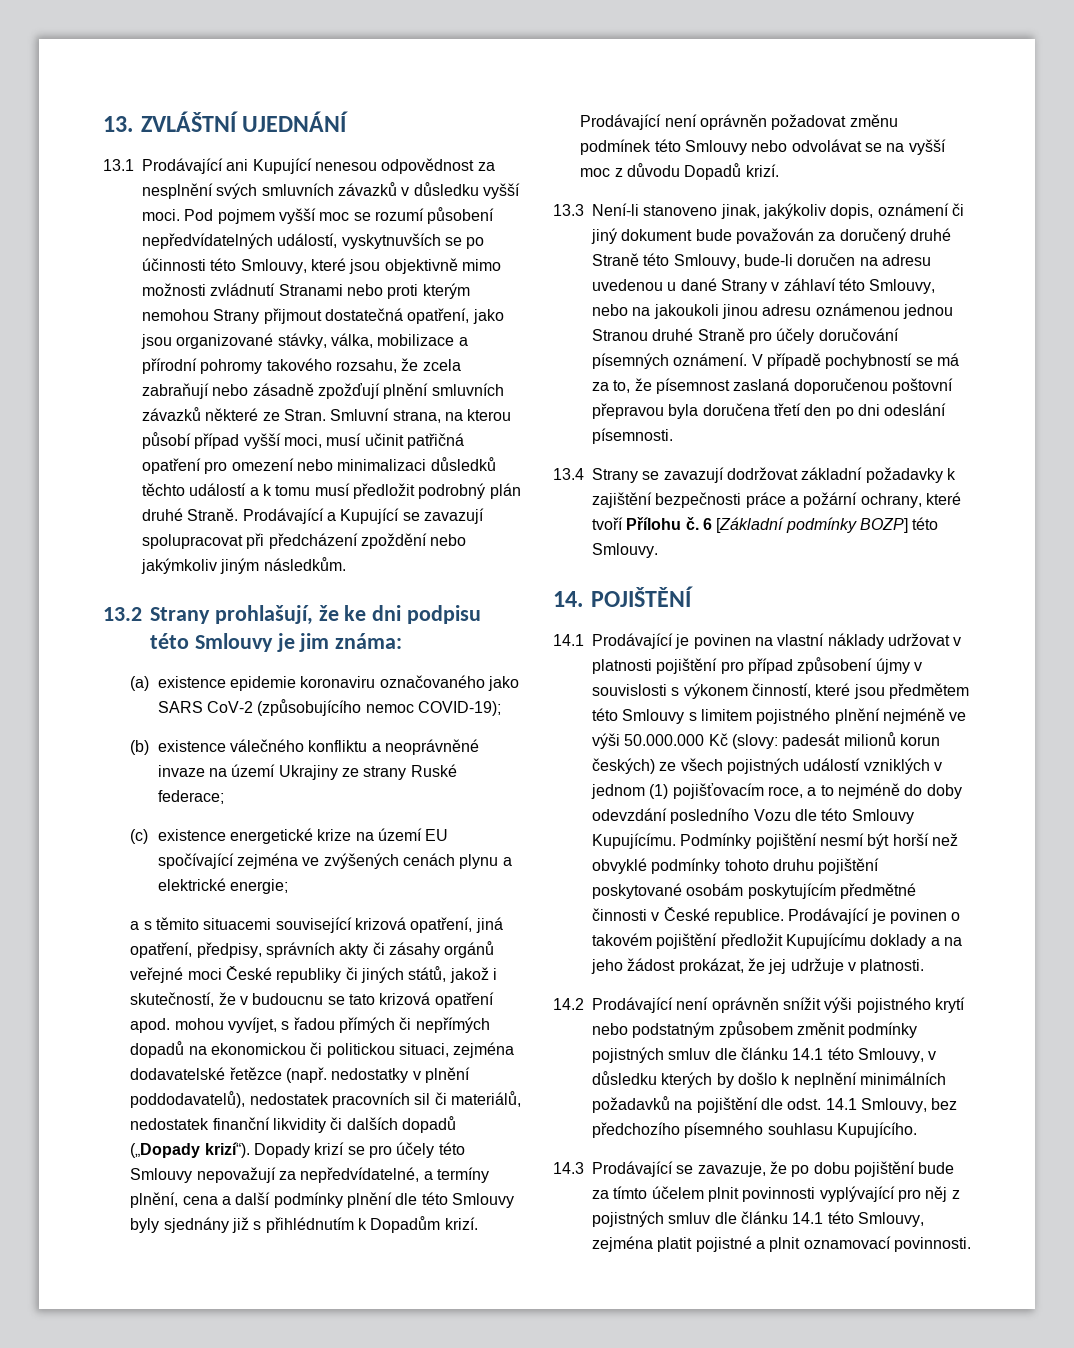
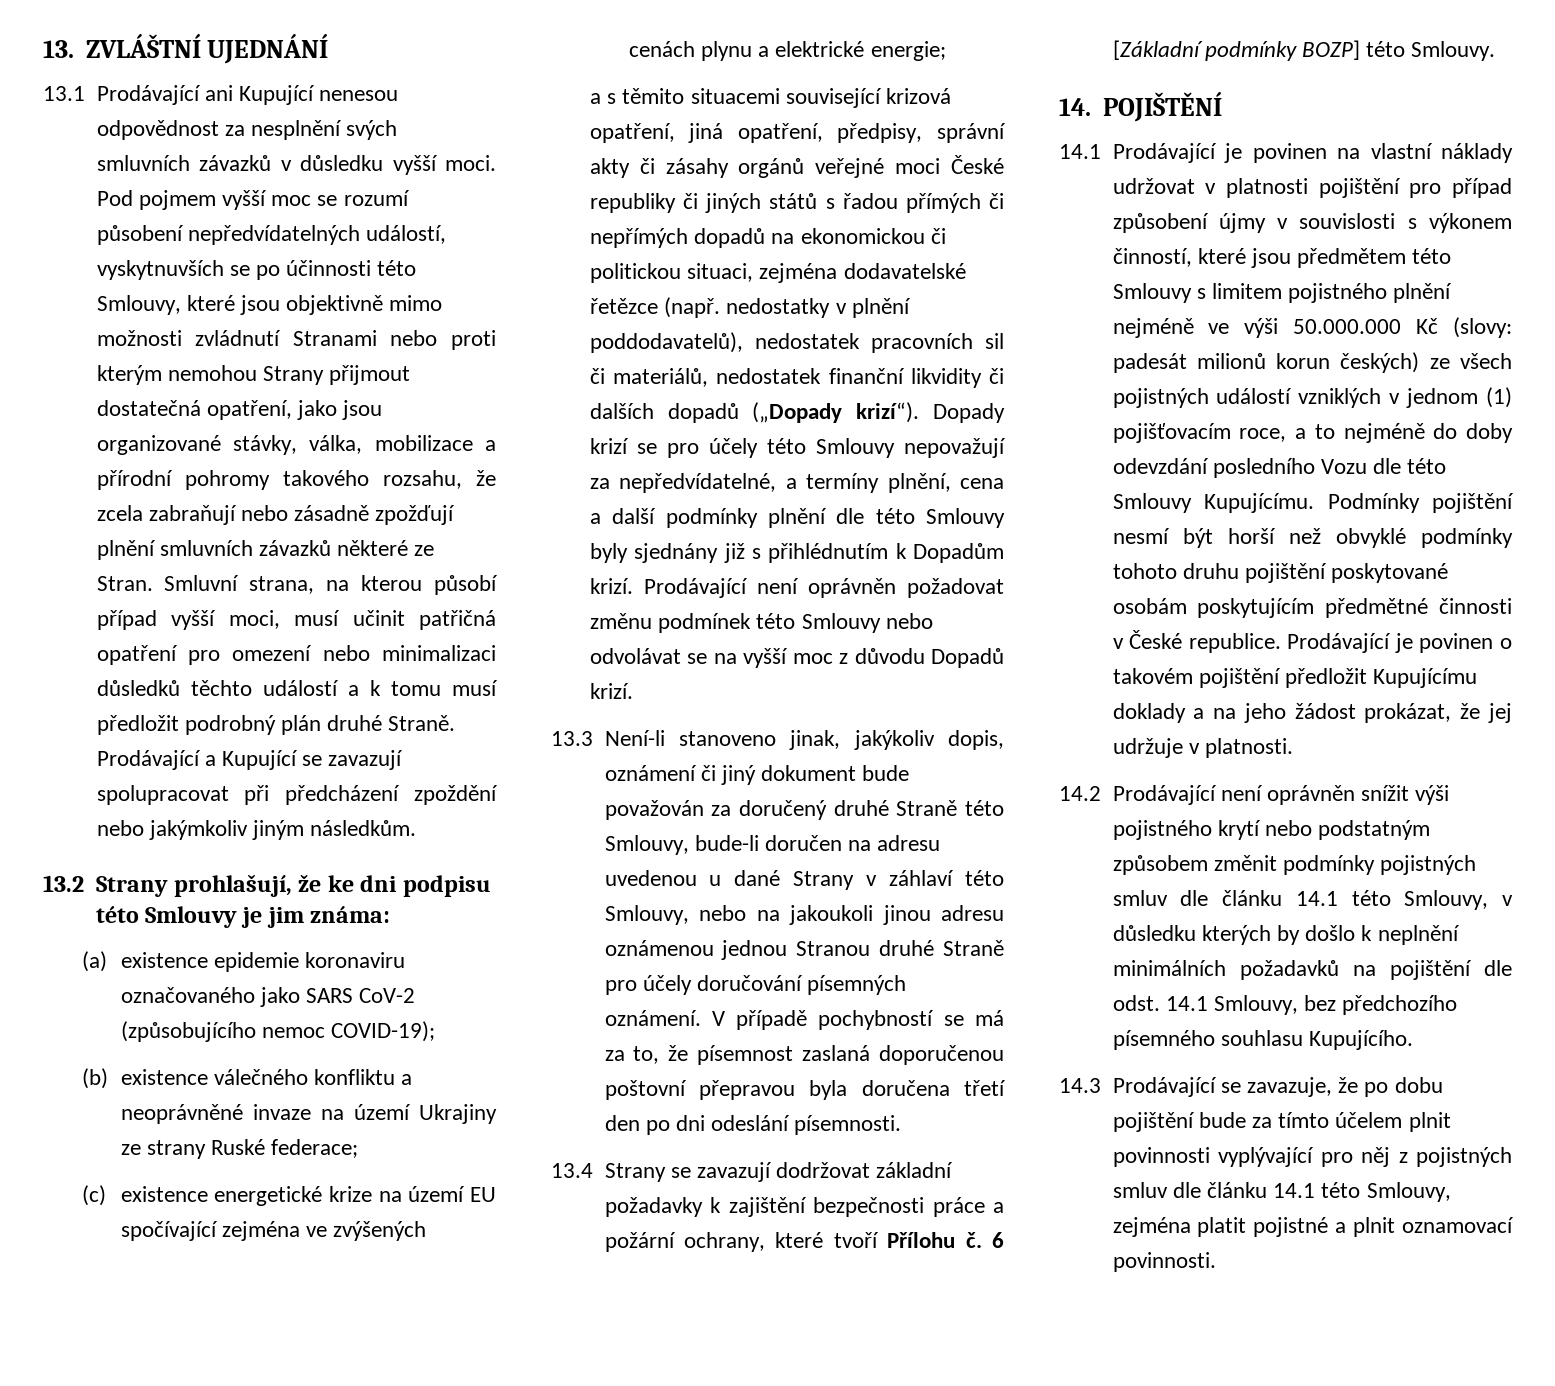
[265,942,335,958] správních -> [937,123,1006,143] správní
[408,966,497,983] [130,992,494,1008] [130,1017,277,1033] států, jakož i skutečností, že v budoucnu se tato krizová opatření apod. mohou vyvíjet, -> [769,193,818,209] států

